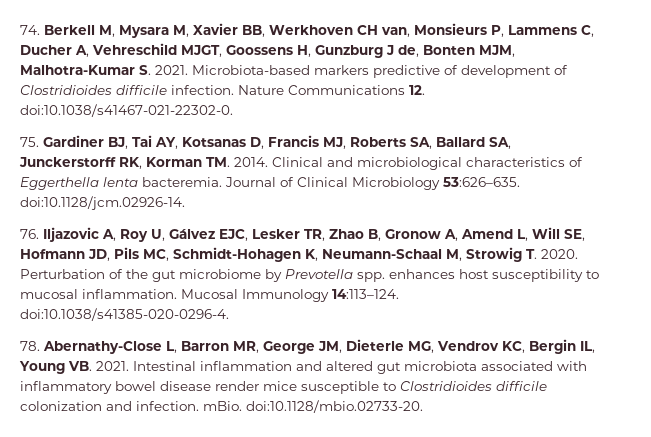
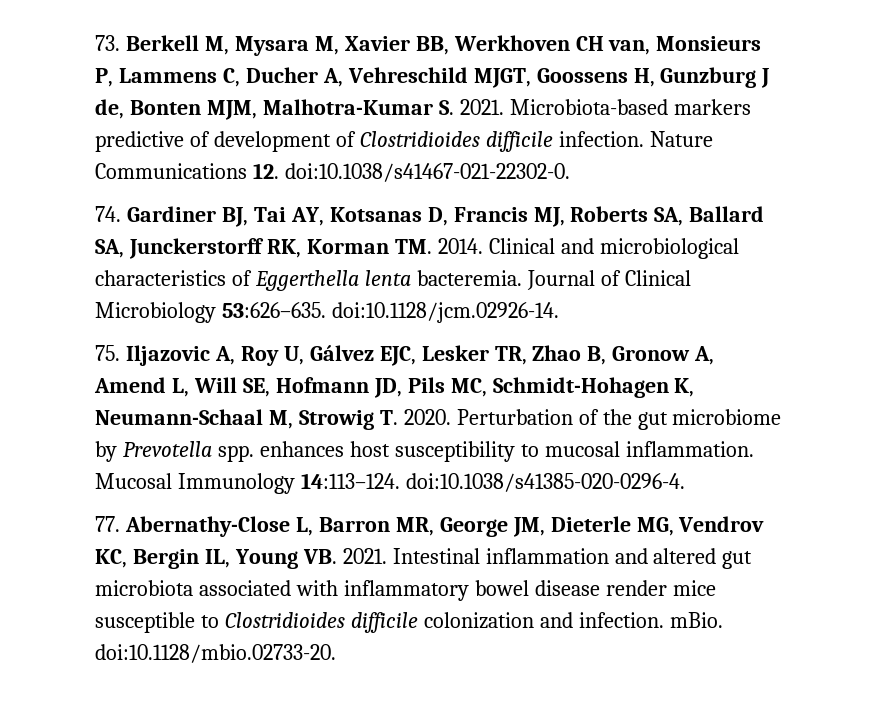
[20,25,40,35] 74. -> [95,35,120,51] 73.
[20,137,39,147] 75. -> [95,206,121,222] 74.
[20,229,39,239] 76. -> [95,345,120,361] 75.
[20,341,40,351] 78. -> [95,516,120,532] 77.

